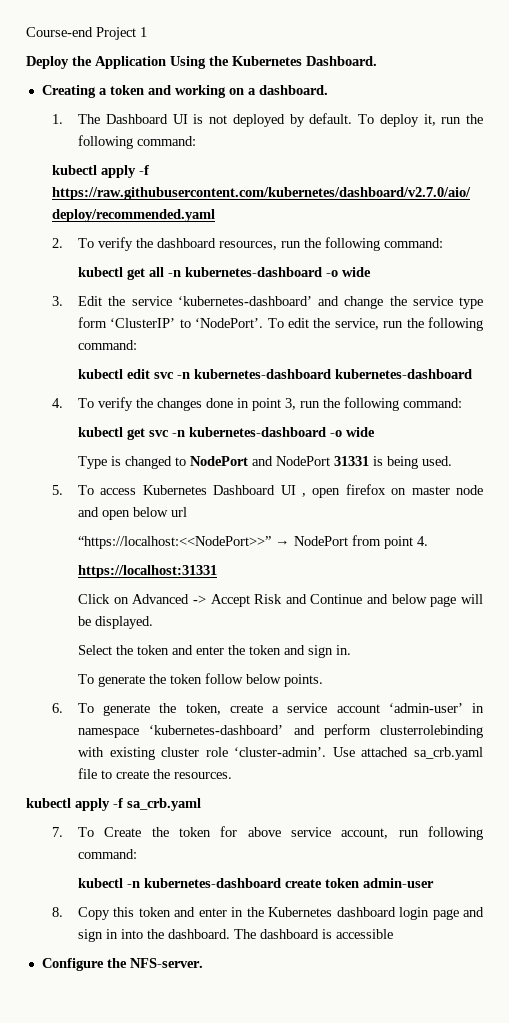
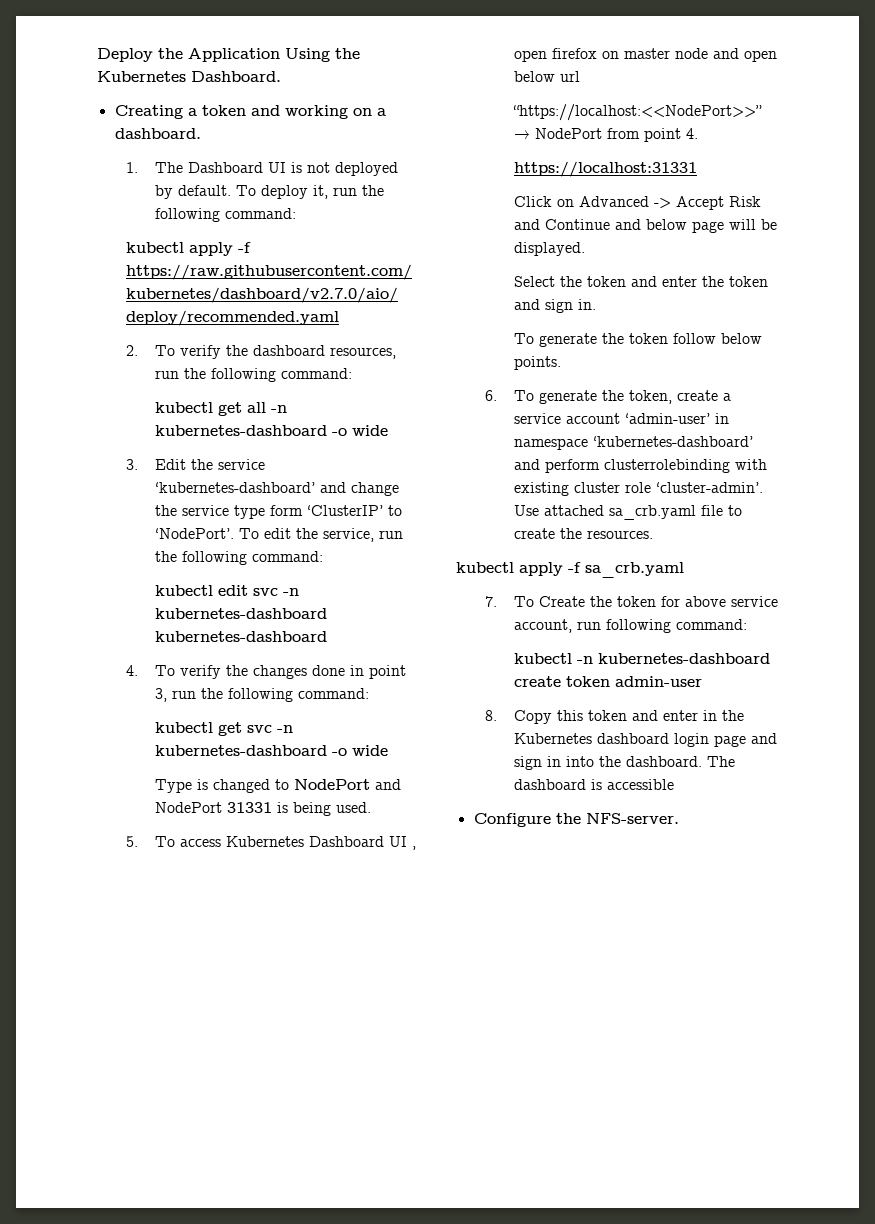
[26,27,147,40] Course-end Project 1 // -> (97, 55) none

